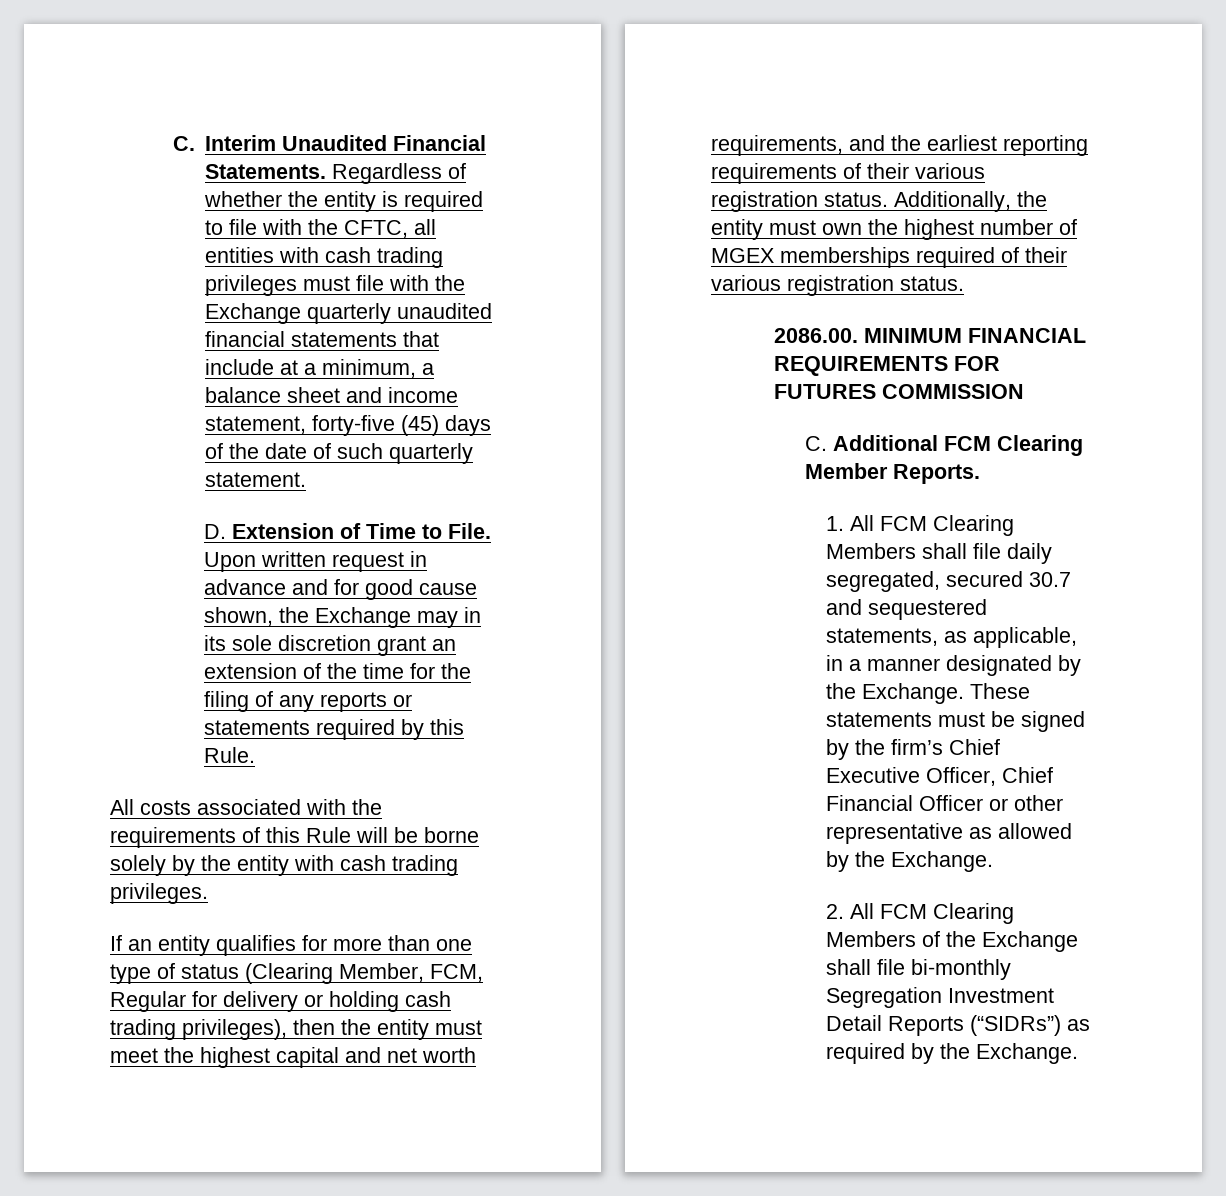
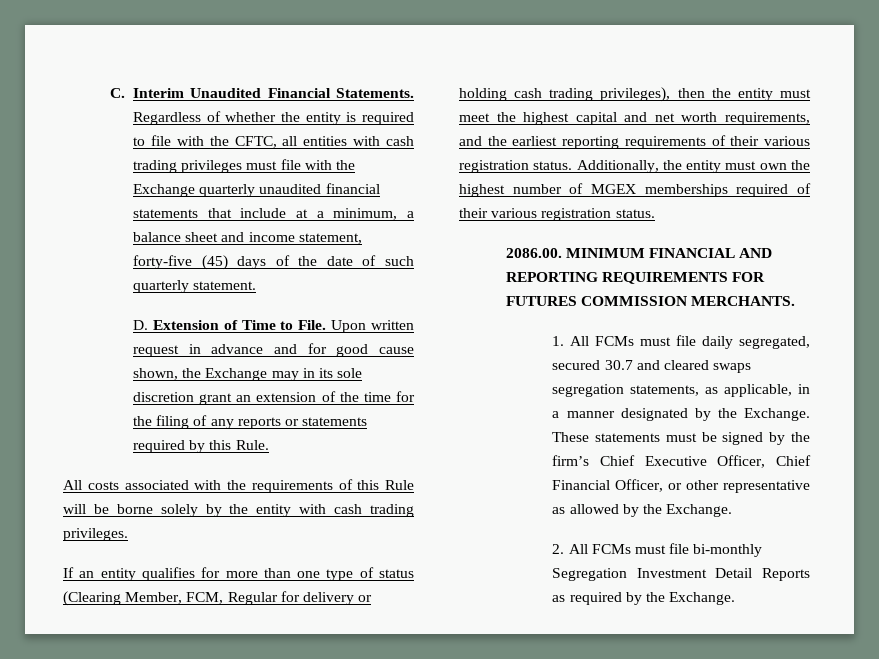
(1086, 335) none -> [739,248,773,258] [505,272,598,282] AND REPORTING
[804,435,1083,456] [804,463,980,484] [826,515,1015,536] [826,543,968,559] // C. Additional FCM Clearing Member Reports. // 1. All FCM Clearing Members shall -> [691,296,796,306] [552,336,672,346] MERCHANTS. // 1. All FCMs must
[868,599,988,620] sequestered -> [663,360,752,373] [552,384,625,397] cleared swaps segregation
[919,795,984,811] Officer -> [615,479,664,492] Officer,
[880,903,1015,924] [826,931,1079,952] [826,959,872,975] FCM Clearing Members of the Exchange shall -> [591,544,666,554] FCMs must
[970,1015,1062,1036] (“SIDRs”) -> (810, 574) none

